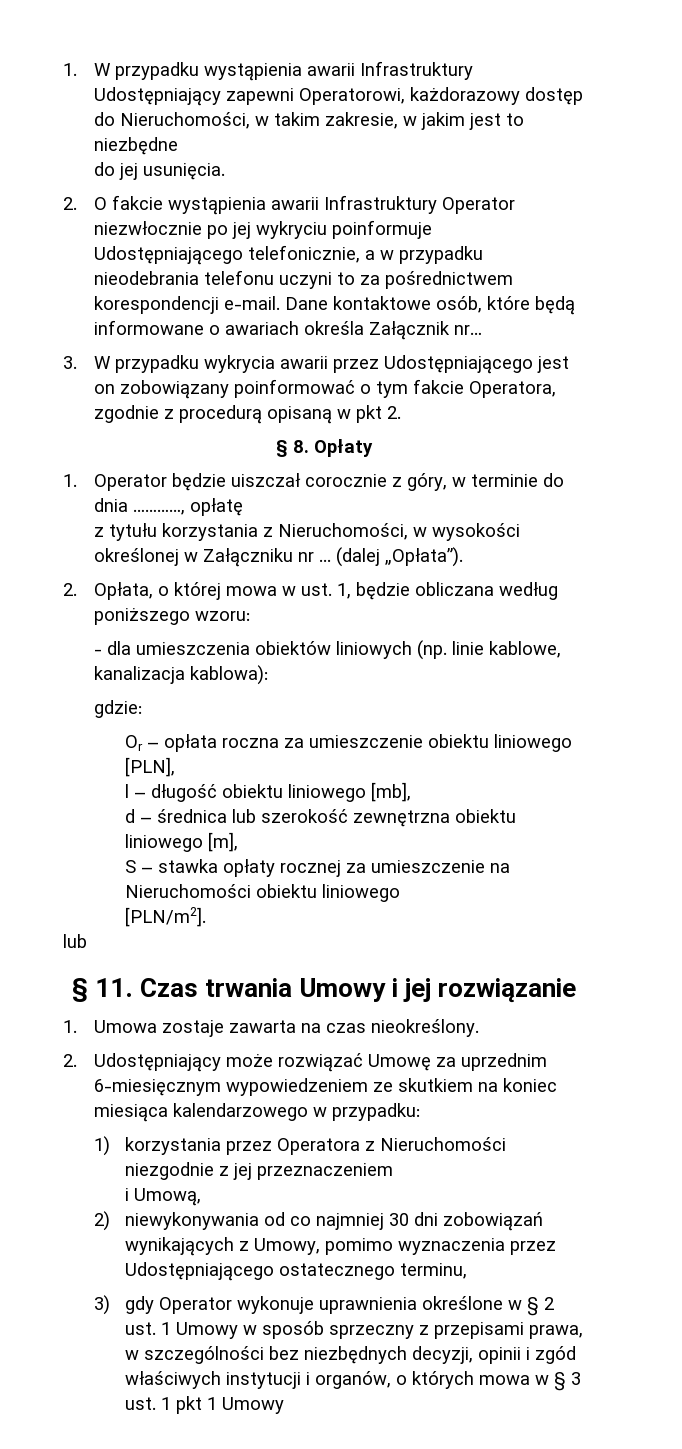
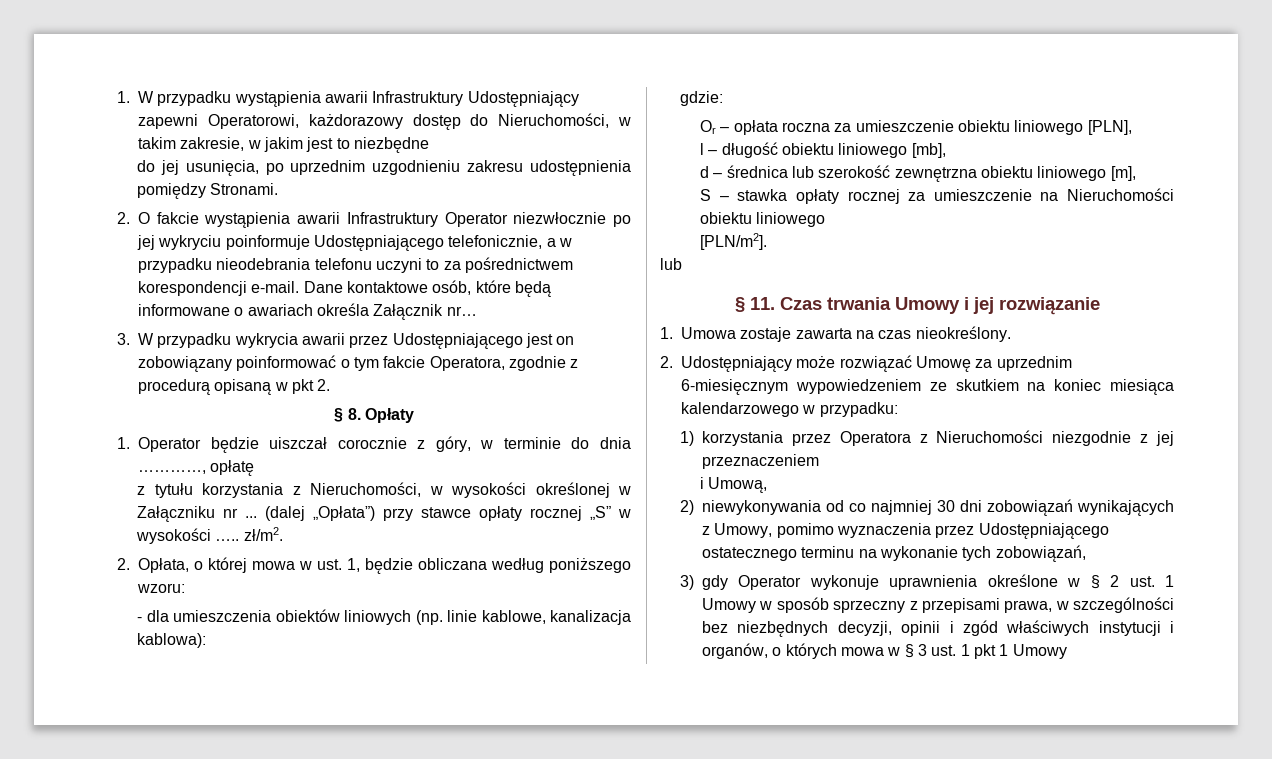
[143,163,226,180] usunięcia. -> [185,160,631,176] [137,183,279,199] usunięcia, po uprzednim uzgodnieniu zakresu udostępnienia pomiędzy Stronami.
[385,547,464,567] „Opłata”). -> [313,506,632,521] [136,527,283,544] „Opłata”) przy stawce opłaty rocznej „S” w wysokości ….. zł/m2.
[400,1263,468,1279] terminu, -> [801,545,1086,562] terminu na wykonanie tych zobowiązań,

